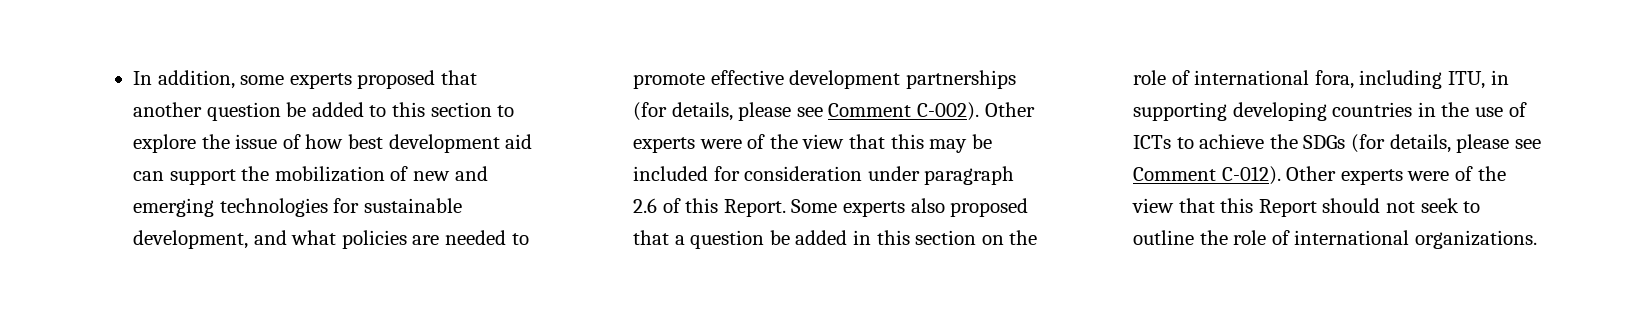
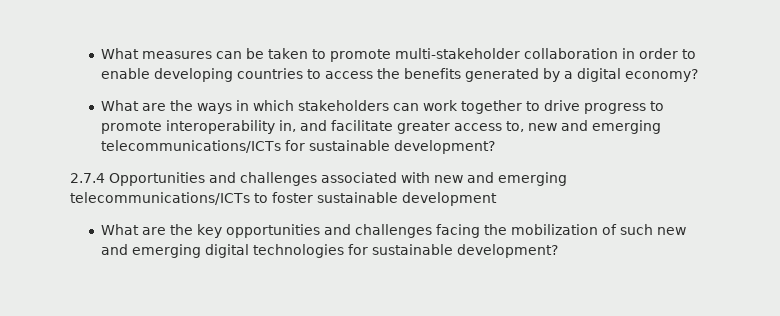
[133,70,478,89] [133,102,515,121] [133,134,533,153] [133,169,236,185] In addition, some experts proposed that another question be added to this section to explore the issue of how best development aid can support -> [100,48,696,62] [100,68,698,82] [100,100,664,114] [100,120,661,134] [100,140,495,154] [70,172,567,186] [70,192,497,206] [100,224,480,238] What measures can be taken to promote multi-stakeholder collaboration in order to enable developing countries to access the benefits generated by a digital economy? // What are the ways in which stakeholders can work together to drive progress to promote interoperability in, and facilitate greater access to, new and emerging telecommunications/ICTs for sustainable development? // 2.7.4 Opportunities and challenges associated with new and emerging telecommunications/ICTs to foster sustainable development // What are the key opportunities and challenges facing
[413,166,488,181] [133,198,215,217] new and emerging -> [619,224,686,235] [100,244,249,258] such new and emerging digital
[133,230,529,249] [633,70,1016,89] [633,102,1035,121] [633,134,992,153] [633,166,1015,185] [633,198,1029,217] [633,230,1038,249] [1133,70,1509,89] [1133,102,1527,121] [1133,134,1541,153] [1133,166,1506,185] [1132,198,1481,217] [1133,230,1538,249] development, and what policies are needed to promote effective development partnerships (for details, please see Comment C-002). Other experts were of the view that this may be included for consideration under paragraph 2.6 of this Report. Some experts also proposed that a question be added in this section on the role of international fora, including ITU, in supporting developing countries in the use of ICTs to achieve the SDGs (for details, please see Comment C-012). Other experts were of the view that this Report should not seek to outline the role of international organizations. -> [456,244,558,258] development?

